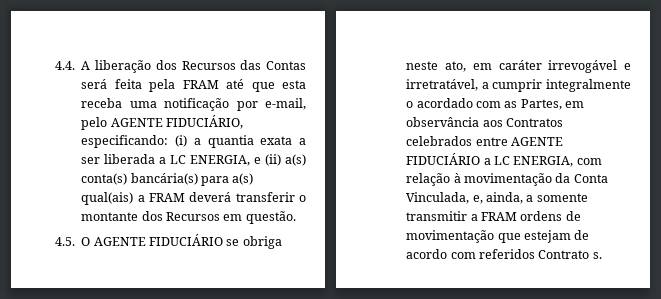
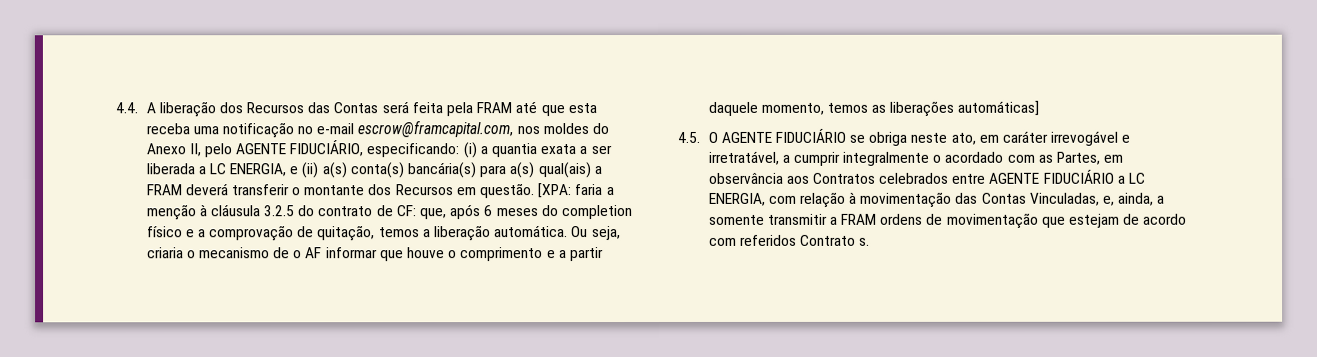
[236,98,306,111] por e-mail, -> [297,120,609,138] [145,143,201,157] no e-mail escrow@framcapital.com, nos moldes do Anexo II,
(296, 217) none -> [538,183,615,199] [146,204,633,221] [146,225,621,242] [146,247,604,262] [707,100,1040,117] [XPA: faria a menção à cláusula 3.2.5 do contrato de CF: que, após 6 meses do completion físico e a comprovação de quitação, temos a liberação automática. Ou seja, criaria o mecanismo de o AF informar que houve o comprimento e a partir daquele momento, temos as liberações automáticas]
[555,173,608,183] [406,192,470,204] da Conta Vinculada, -> [955,192,1100,206] das Contas Vinculadas,

